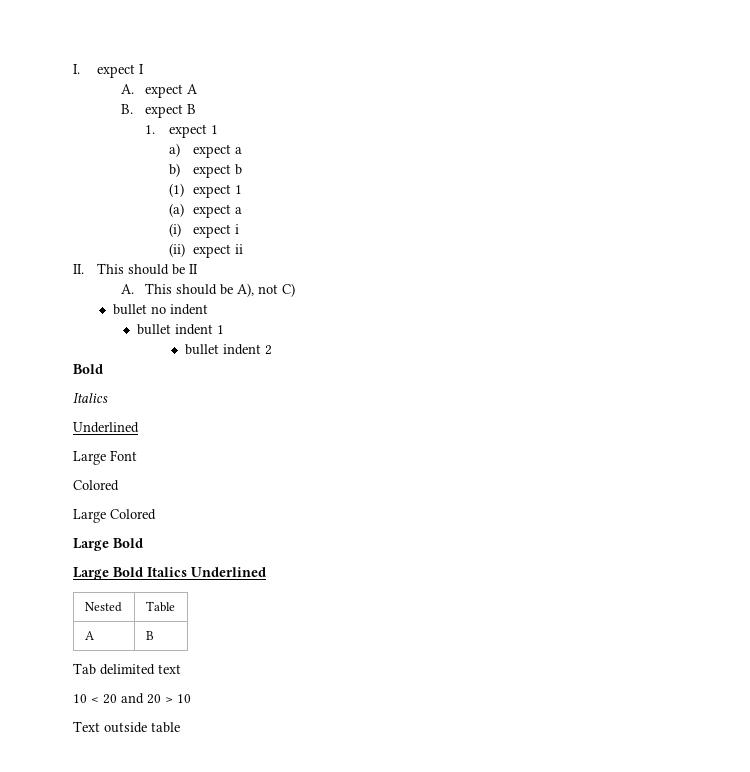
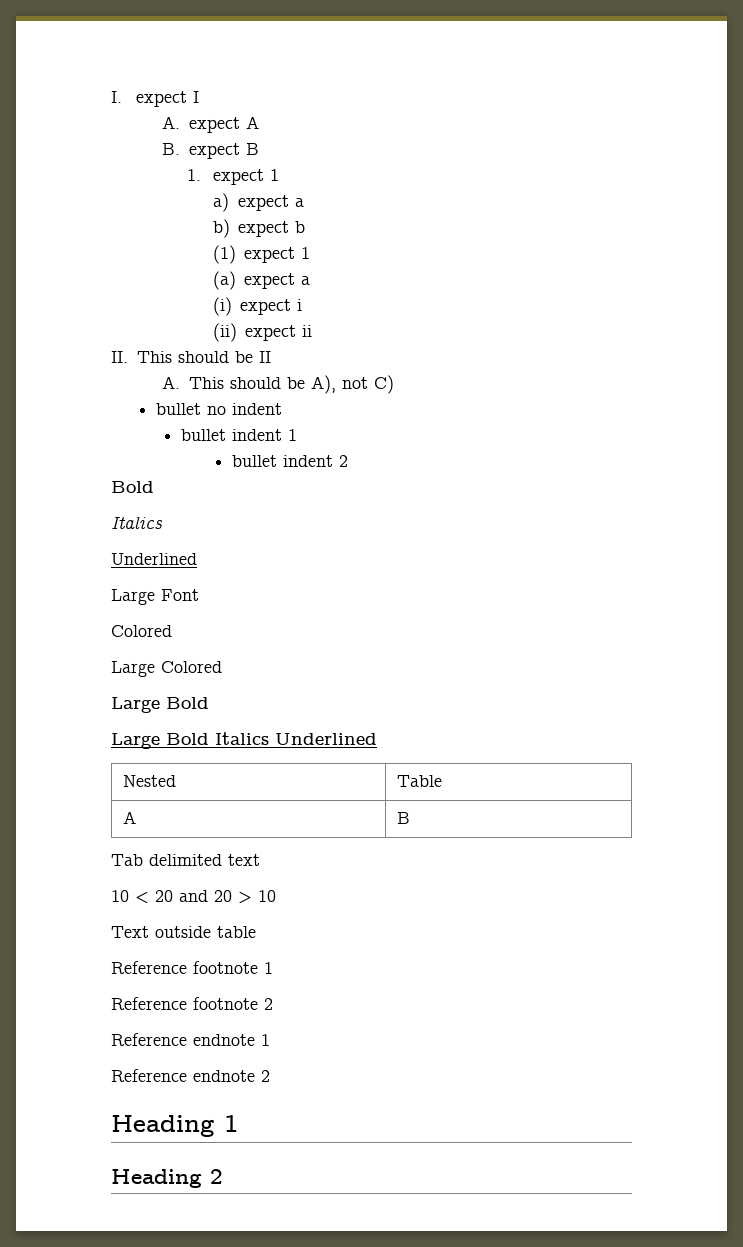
(180, 727) none -> [111,961,273,974] [111,997,273,1010] [111,1033,270,1046] [111,1069,270,1082] [111,1115,238,1137] [111,1169,223,1188] // Reference footnote 1 // Reference footnote 2 // Reference endnote 1 // Reference endnote 2 // Heading 1 // Heading 2

